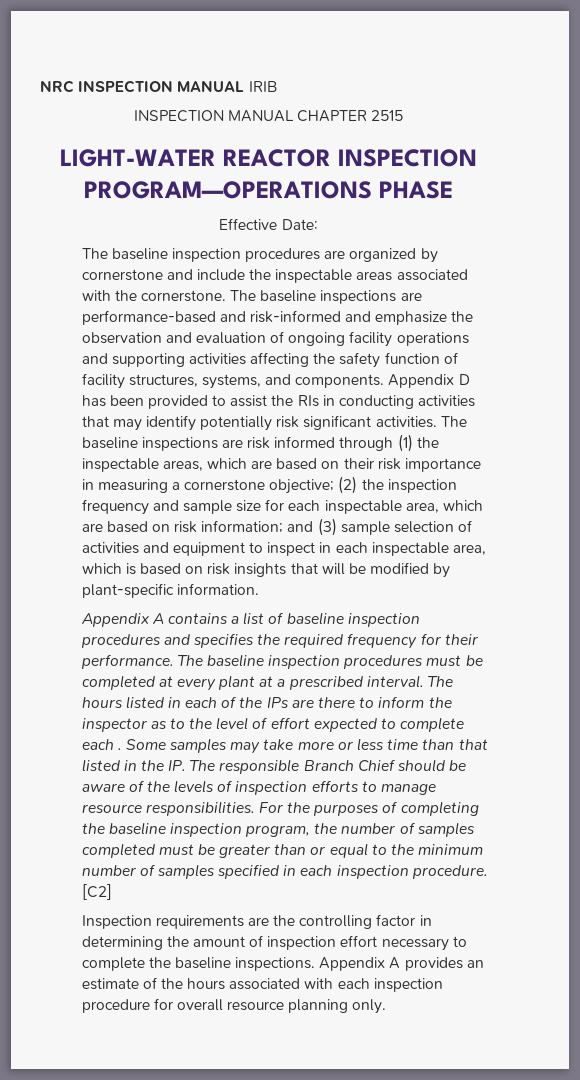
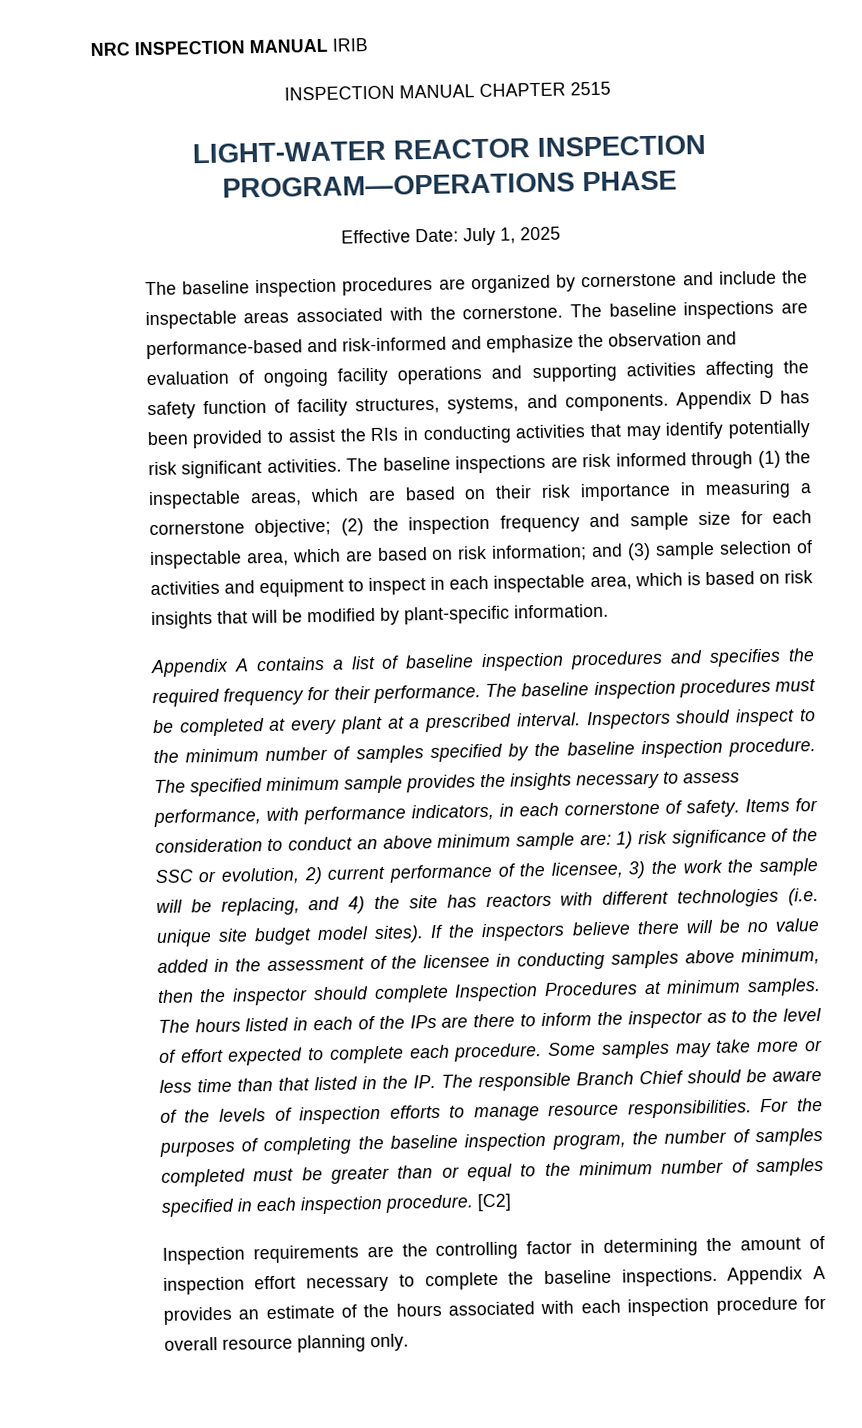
(318, 224) none -> [462,226,561,246] July 1, 2025
(424, 681) none -> [585,708,816,730] [152,738,816,764] [153,771,740,797] [152,797,818,828] [154,827,819,854] [154,858,818,885] [155,888,819,916] [155,917,821,948] [156,947,820,974] [156,977,822,1006] Inspectors should inspect to the minimum number of samples specified by the baseline inspection procedure. The specified minimum sample provides the insights necessary to assess performance, with performance indicators, in each cornerstone of safety. Items for consideration to conduct an above minimum sample are: 1) risk significance of the SSC or evolution, 2) current performance of the licensee, 3) the work the sample will be replacing, and 4) the site has reactors with different technologies (i.e. unique site budget model sites). If the inspectors believe there will be no value added in the assessment of the licensee in conducting samples above minimum, then the inspector should complete Inspection Procedures at minimum samples.
[117,748,122,750] . -> [454,1043,543,1062] procedure.

